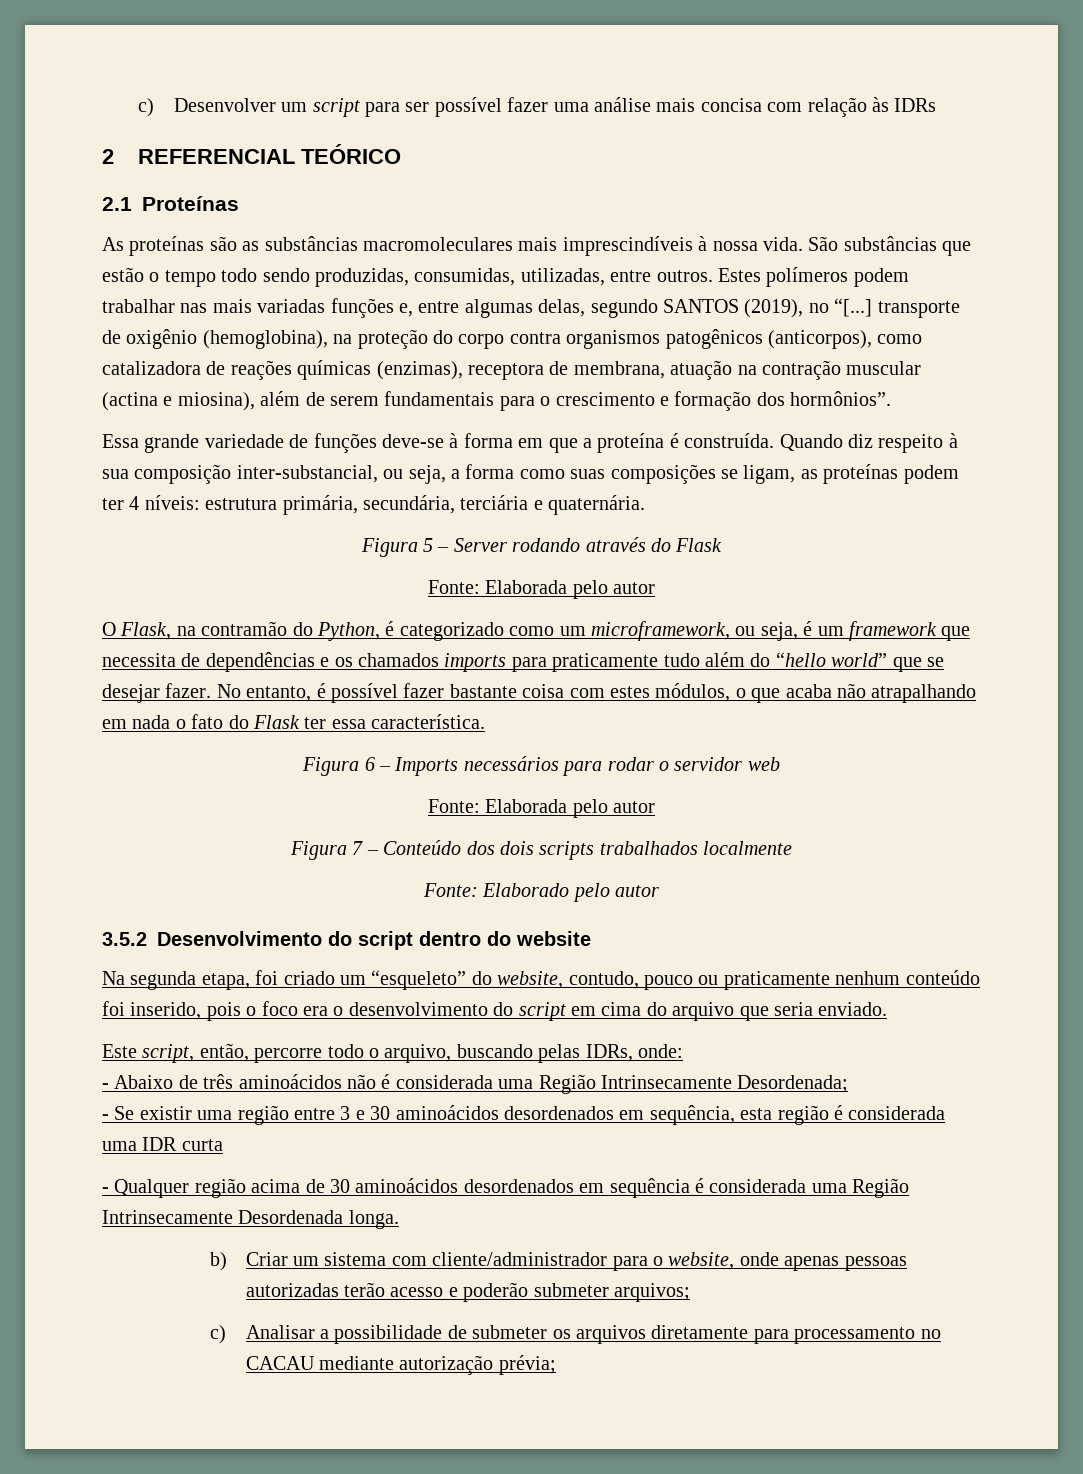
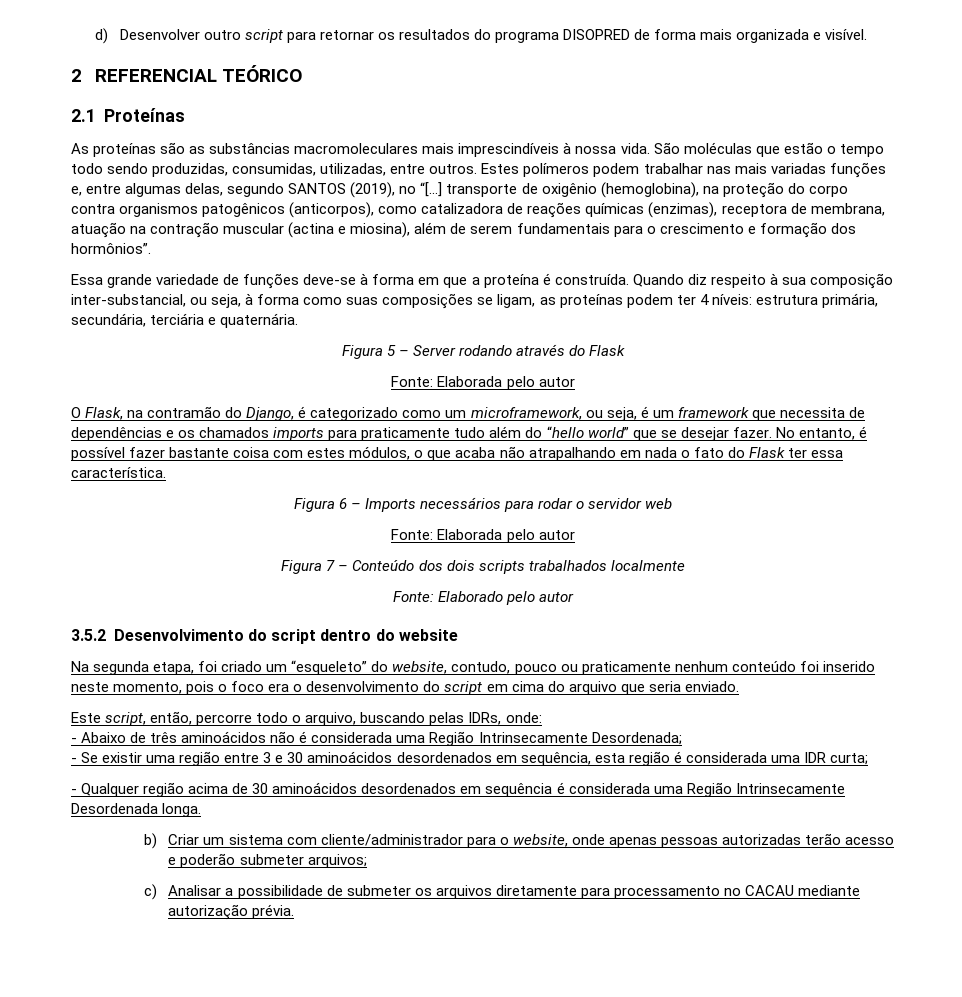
[137,97,937,117] c) Desenvolver um script para ser possível fazer uma análise mais concisa com relação às IDRs -> [95,28,868,44] d) Desenvolver outro script para retornar os resultados do programa DISOPRED de forma mais organizada e visível.
[843,236,937,251] substâncias -> [683,142,752,154] moléculas
[450,469,460,479] a -> [245,293,254,305] à
[317,622,380,641] Python, -> [246,407,295,421] Django,
[130,1002,202,1020] inserido, -> [822,661,875,672] [71,682,183,694] inserido neste momento,
[181,1139,223,1151] curta -> [829,753,868,765] curta;
[498,1355,556,1375] prévia; -> [252,904,295,919] prévia.

